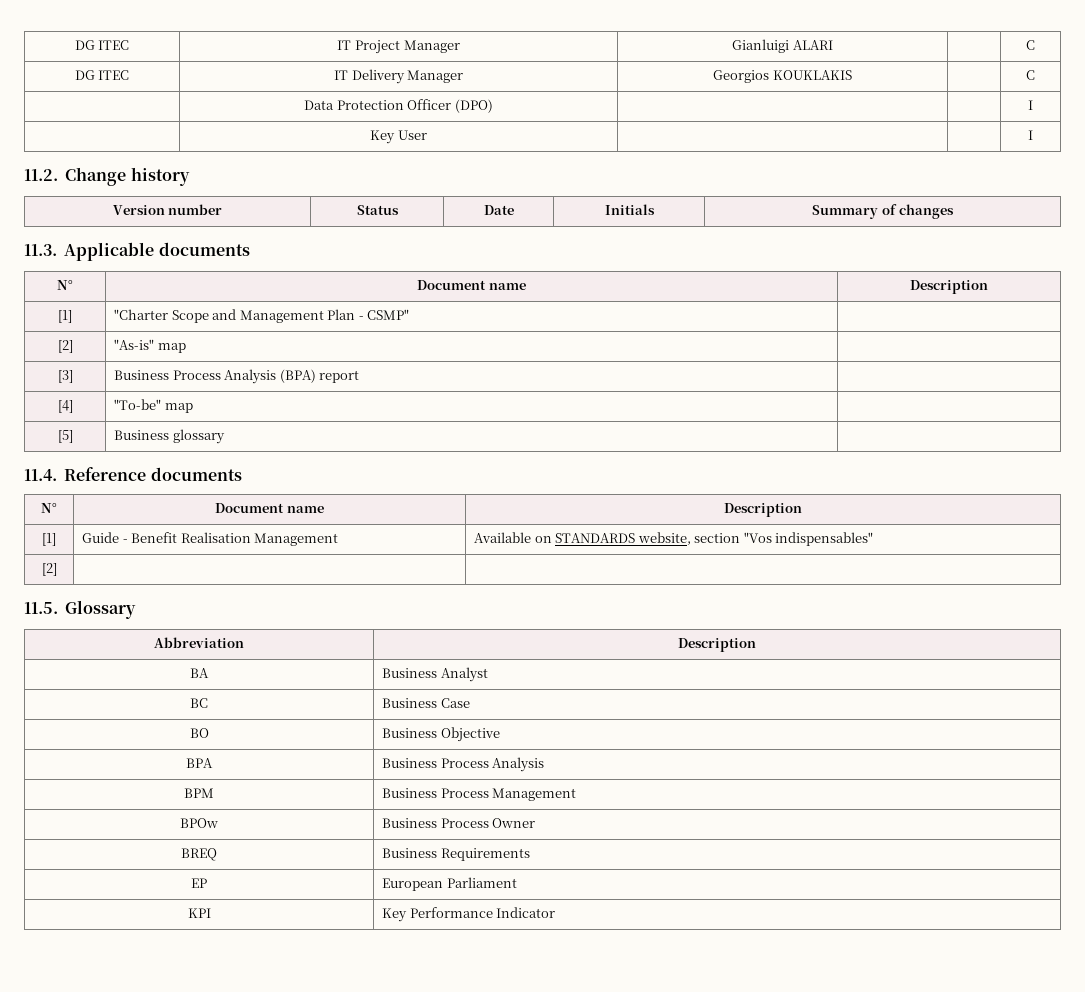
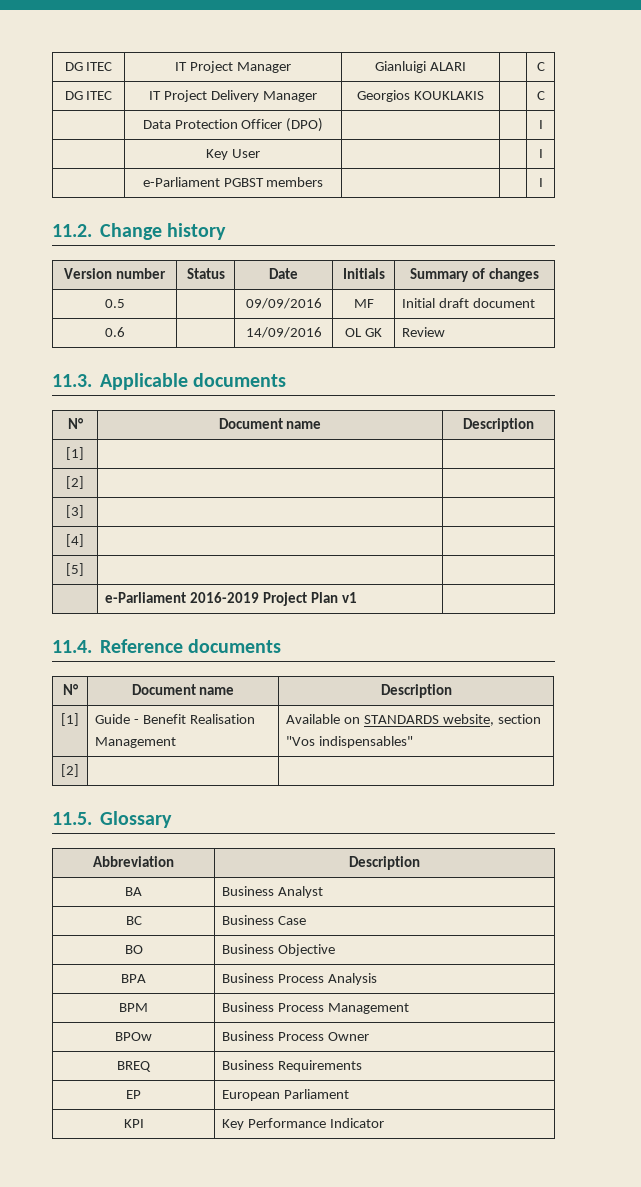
(348, 75) none -> [164,90,208,102] Project
(1033, 135) none -> [142,177,324,187] [538,178,543,187] // | e-Parliament PGBST members | | | I
(954, 211) none -> [104,299,125,308] [245,298,322,309] [353,299,374,308] [402,298,536,308] [104,327,125,337] [245,327,322,338] [345,328,382,337] [402,327,446,337] // 0.5 | | 09/09/2016 | MF | Initial draft document // 0.6 | | 14/09/2016 | OL GK | Review
[114,309,410,323] [57,340,73,353] [114,339,186,353] "Charter Scope and Management Plan - CSMP" | // [2] | "As-is" map -> [66,476,84,489] | // [2] |
[114,369,360,384] Business Process Analysis (BPA) report -> (84, 511) none
[114,399,193,413] "To-be" map -> (84, 540) none
[114,429,225,444] Business glossary -> [105,592,358,606] | // | e-Parliament 2016-2019 Project Plan v1

